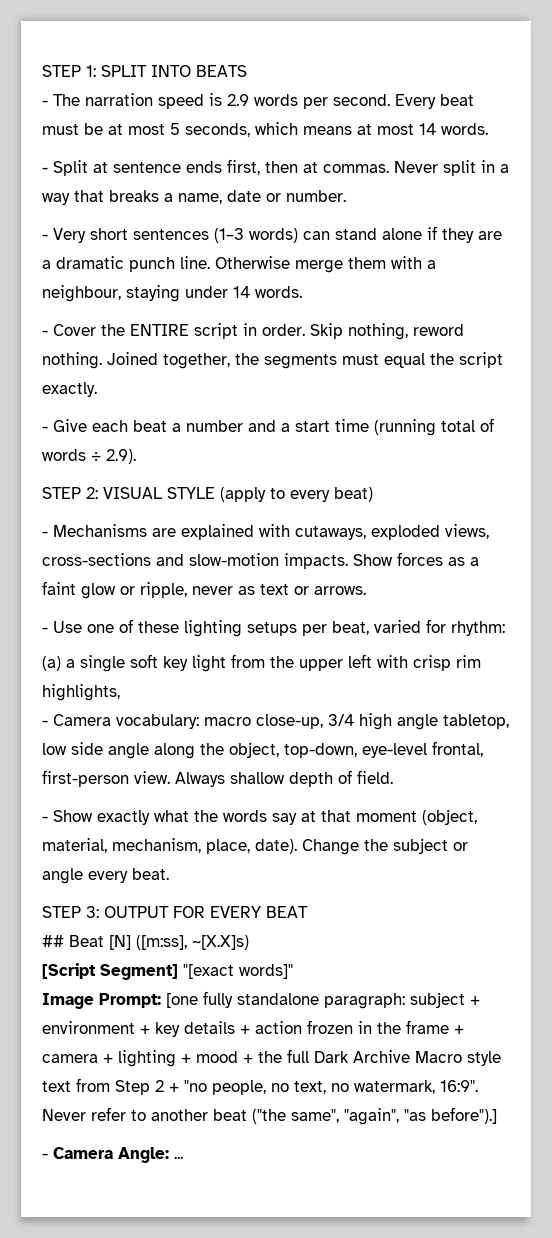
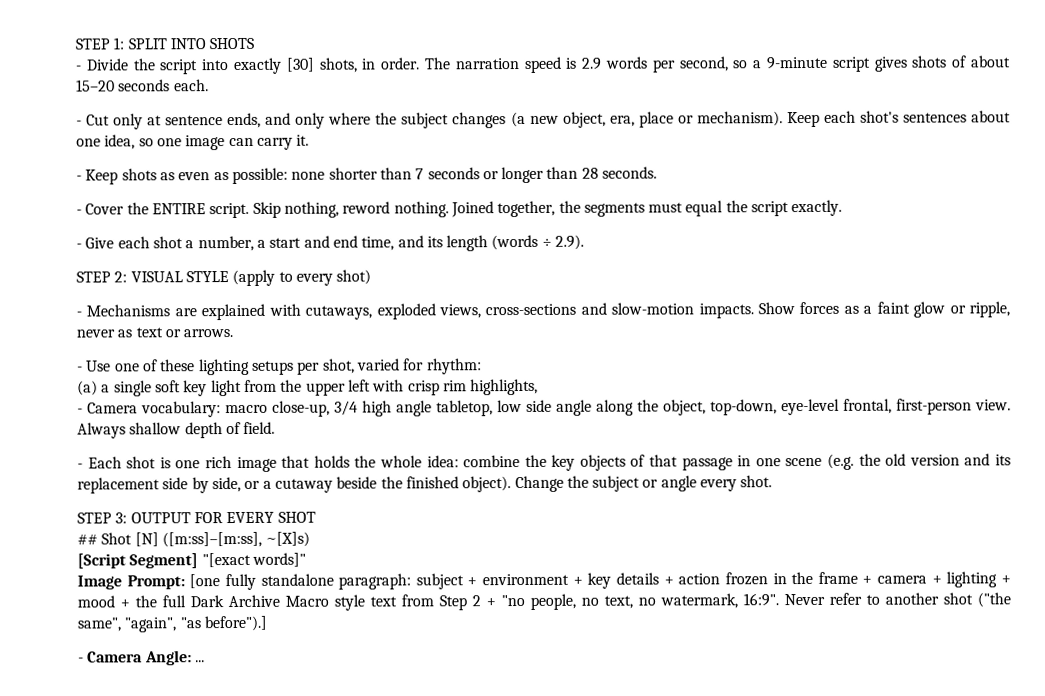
[196,65,247,77] [42,100,48,106] BEATS // - -> [209,37,255,50] [76,57,421,75] SHOTS // - Divide the script into exactly [30] shots, in order.
[333,94,474,109] [42,122,488,137] [42,159,509,176] [42,190,346,205] [42,226,502,243] [42,256,436,273] [42,285,302,302] second. Every beat must be at most 5 seconds, which means at most 14 words. // - Split at sentence ends first, then at commas. Never split in a way that breaks a name, date or number. // - Very short sentences (1–3 words) can stand alone if they are a dramatic punch line. Otherwise merge them with a neighbour, staying under 14 words. -> [678,55,1011,72] [76,79,209,92] [76,110,1012,130] [76,134,310,151] [76,166,658,185] second, so a 9-minute script gives shots of about 15–20 seconds each. // - Cut only at sentence ends, and only where the subject changes (a new object, era, place or mechanism). Keep each shot's sentences about one idea, so one image can carry it. // - Keep shots as even as possible: none shorter than 7 seconds or longer than 28 seconds.
[194,323,305,339] script in order. -> [209,202,250,219] script.
[133,418,494,436] [42,449,86,461] beat a number and a start time (running total of words -> [152,234,539,252] shot a number, a start and end time, and its length (words
[334,487,373,502] beat) -> [336,269,372,285] shot)
[332,621,369,635] beat, -> [322,358,355,374] shot,
[53,809,477,825] [42,838,297,854] Show exactly what the words say at that moment (object, material, mechanism, place, date). -> [87,453,1012,472] [77,476,512,494] Each shot is one rich image that holds the whole idea: combine the key objects of that passage in one scene (e.g. the old version and its replacement side by side, or a cutaway beside the finished object).
[132,868,169,880] beat. -> [740,475,773,488] shot.
[266,906,308,918] BEAT -> [277,511,316,523] SHOT
[69,935,249,950] Beat [N] ([m:ss], ~[X.X]s) -> [101,531,311,548] Shot [N] ([m:ss]–[m:ss], ~[X]s)
[213,1109,247,1121] beat -> [943,592,973,605] shot

